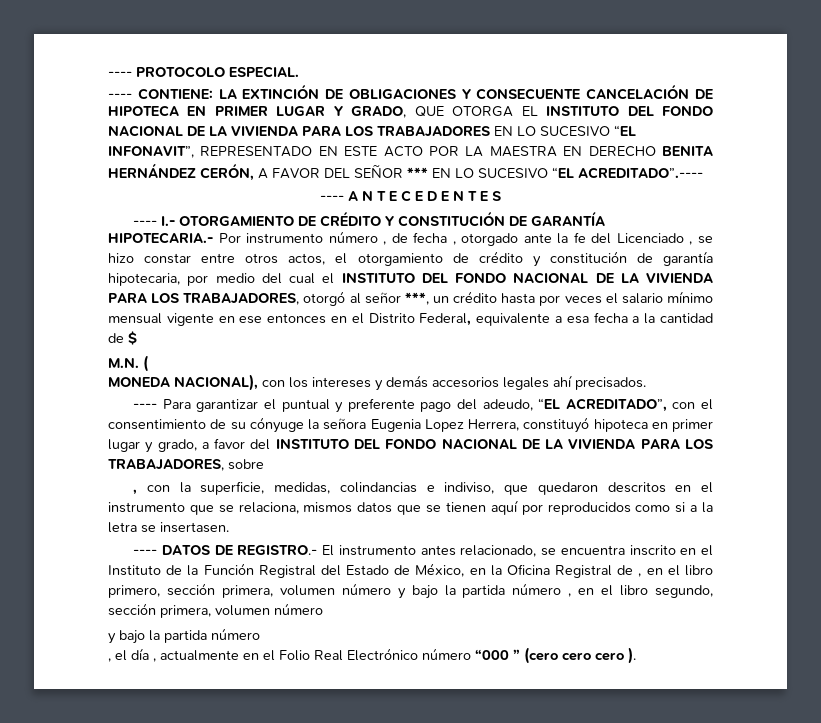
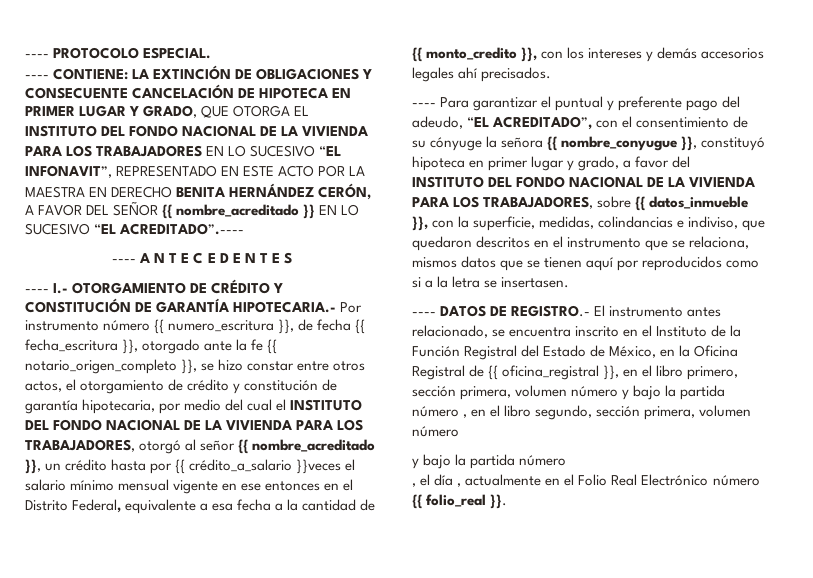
[407,167,428,178] *** -> [162,204,316,219] {{ nombre_acreditado }}
[383,232,456,245] , de fecha , -> [154,319,366,334] [25,339,139,354] {{ numero_escritura }}, de fecha {{ fecha_escritura }},
[591,233,693,245] del Licenciado , -> [267,339,278,354] [25,359,198,374] {{ notario_origen_completo }},
[404,292,429,305] ***, -> [238,439,376,454] [25,459,41,474] {{ nombre_acreditado }},
[564,296,602,304] veces -> [175,459,342,474] {{ crédito_a_salario }}veces
[128,331,137,345] [108,355,148,372] [108,374,258,391] $ // M.N. ( // MONEDA NACIONAL), -> [412,47,538,62] {{ monto_credito }},
[370,419,519,432] Eugenia Lopez Herrera, -> [547,136,698,151] {{ nombre_conyugue }},
[133,489,138,495] // , -> [635,196,749,211] [412,216,428,231] {{ datos_inmueble }},
[638,573,642,577] , -> [488,365,620,380] {{ oficina_registral }},
[475,647,636,664] “000 ” (cero cero cero ). -> [412,494,508,509] {{ folio_real }}.

